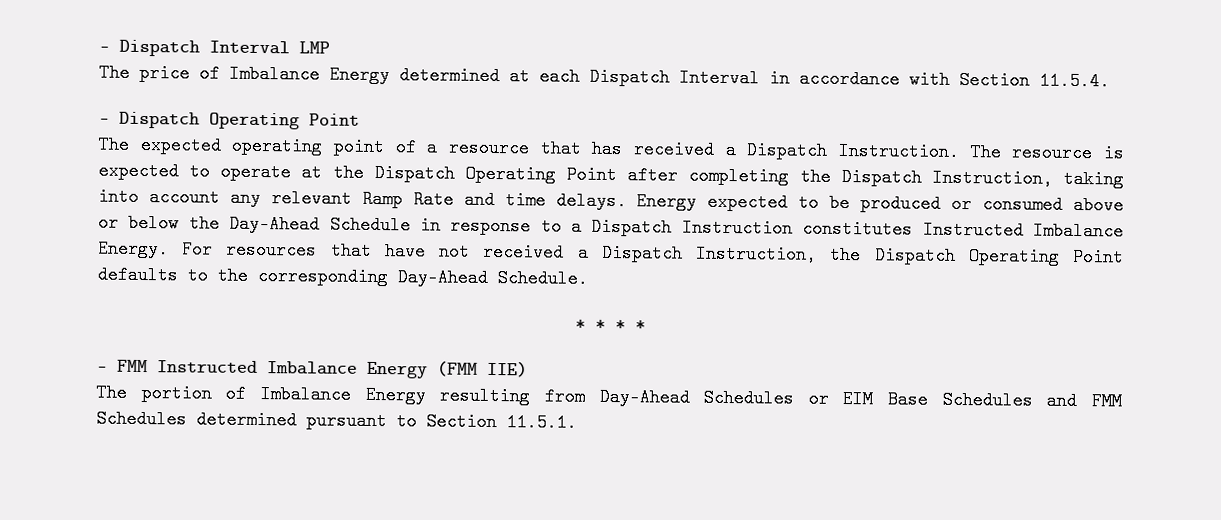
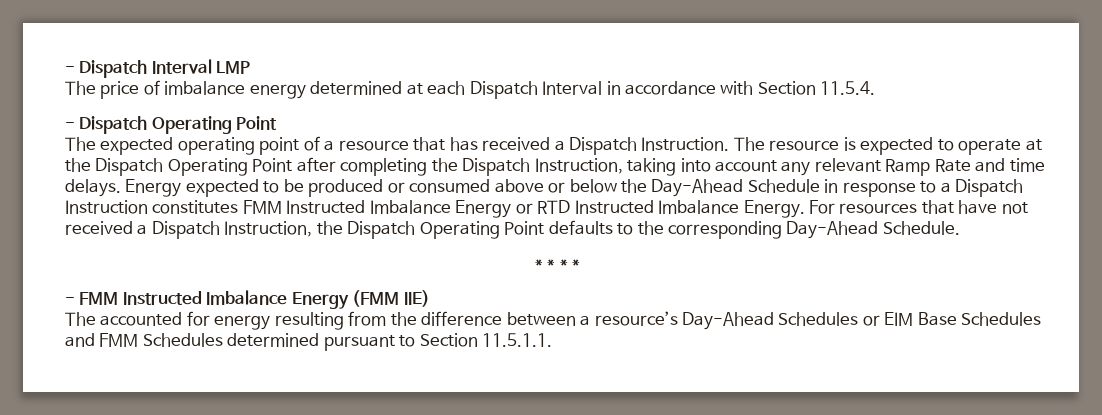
[229,64,390,85] Imbalance Energy -> [164,81,306,99] imbalance energy
(914, 229) none -> [242,200,571,218] FMM Instructed Imbalance Energy or RTD
[140,383,585,406] portion of Imbalance Energy resulting from -> [100,311,678,330] accounted for energy resulting from the difference between a resource’s
[506,413,577,432] 11.5.1. -> [482,333,553,347] 11.5.1.1.

